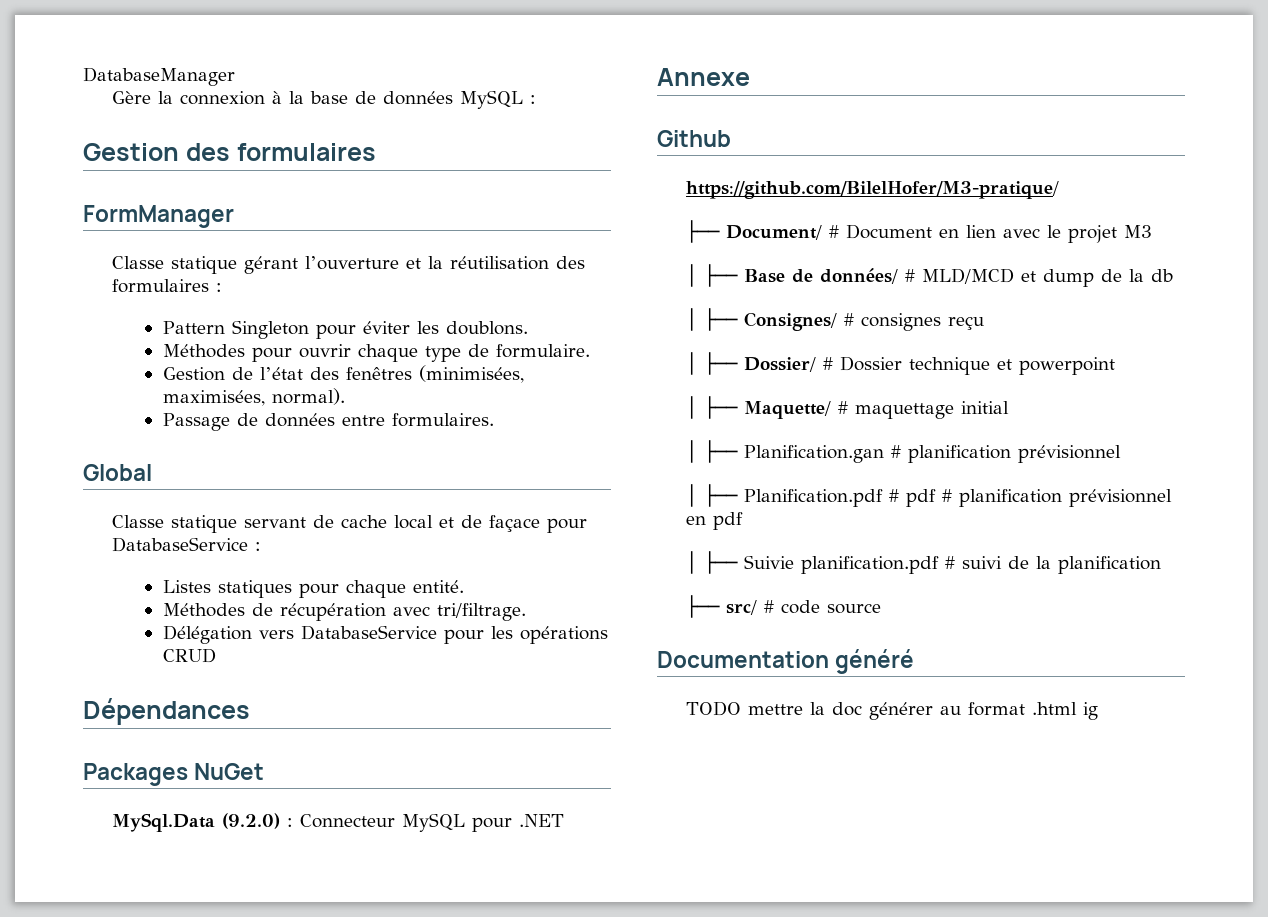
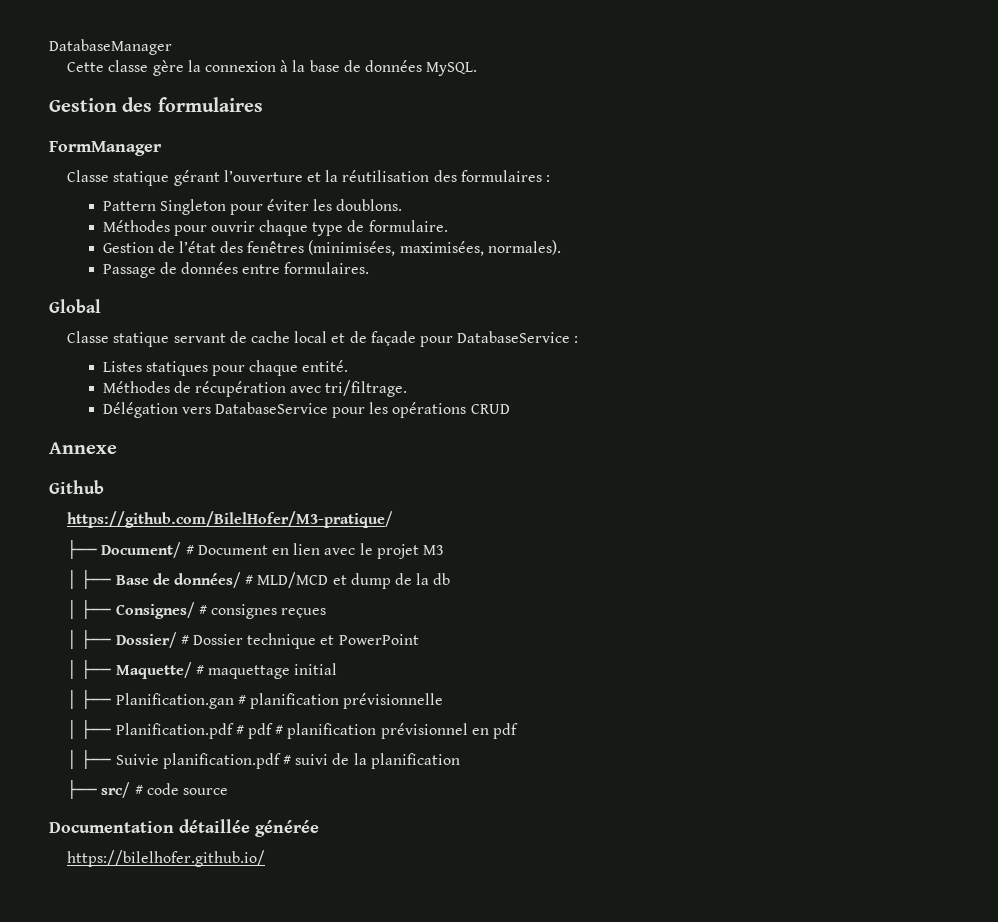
[112,91,152,104] Gère -> [67,60,184,76] Cette classe gère
[460,90,537,109] MySQL : -> [426,62,478,76] MySQL.
[271,388,345,405] normal). -> [487,240,561,255] normales).
[489,515,541,532] façace -> [370,331,416,346] façade
[83,698,250,725] [83,763,265,786] [112,813,565,832] // Dépendances // Packages NuGet // MySql.Data (9.2.0) : Connecteur MySQL pour .NET -> (510, 409) none
[948,316,985,330] reçu -> [281,608,327,618] reçues
[1019,357,1116,375] powerpoint -> [338,634,419,645] PowerPoint
[1018,445,1122,463] prévisionnel -> [343,693,444,709] prévisionnelle
[835,649,915,674] [686,701,1099,720] généré // TODO mettre la doc générer au format .html ig -> [179,819,319,837] [67,850,266,867] détaillée générée // https://bilelhofer.github.io/

